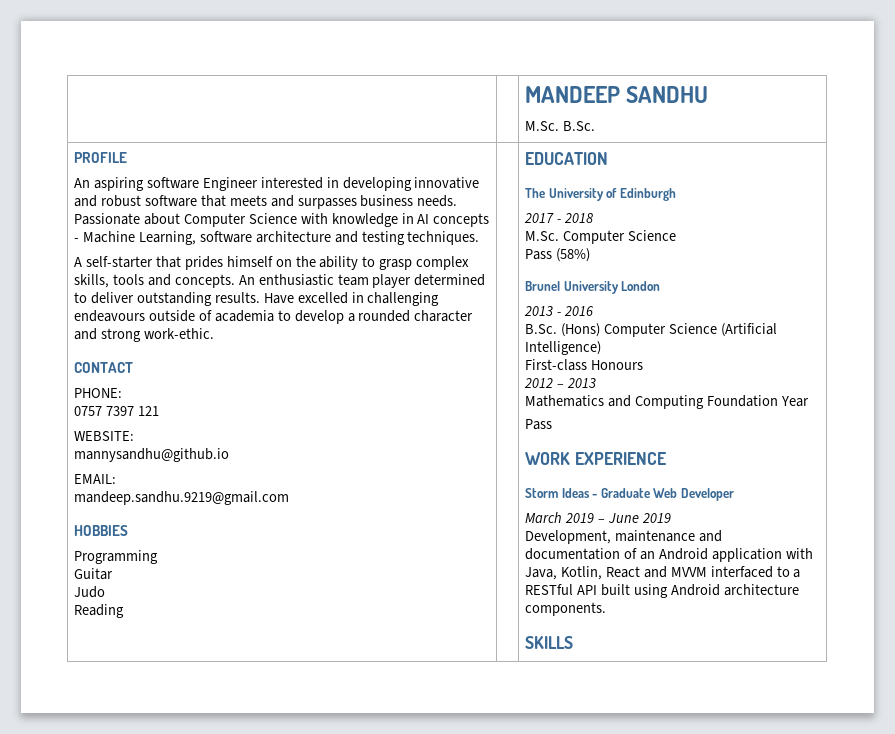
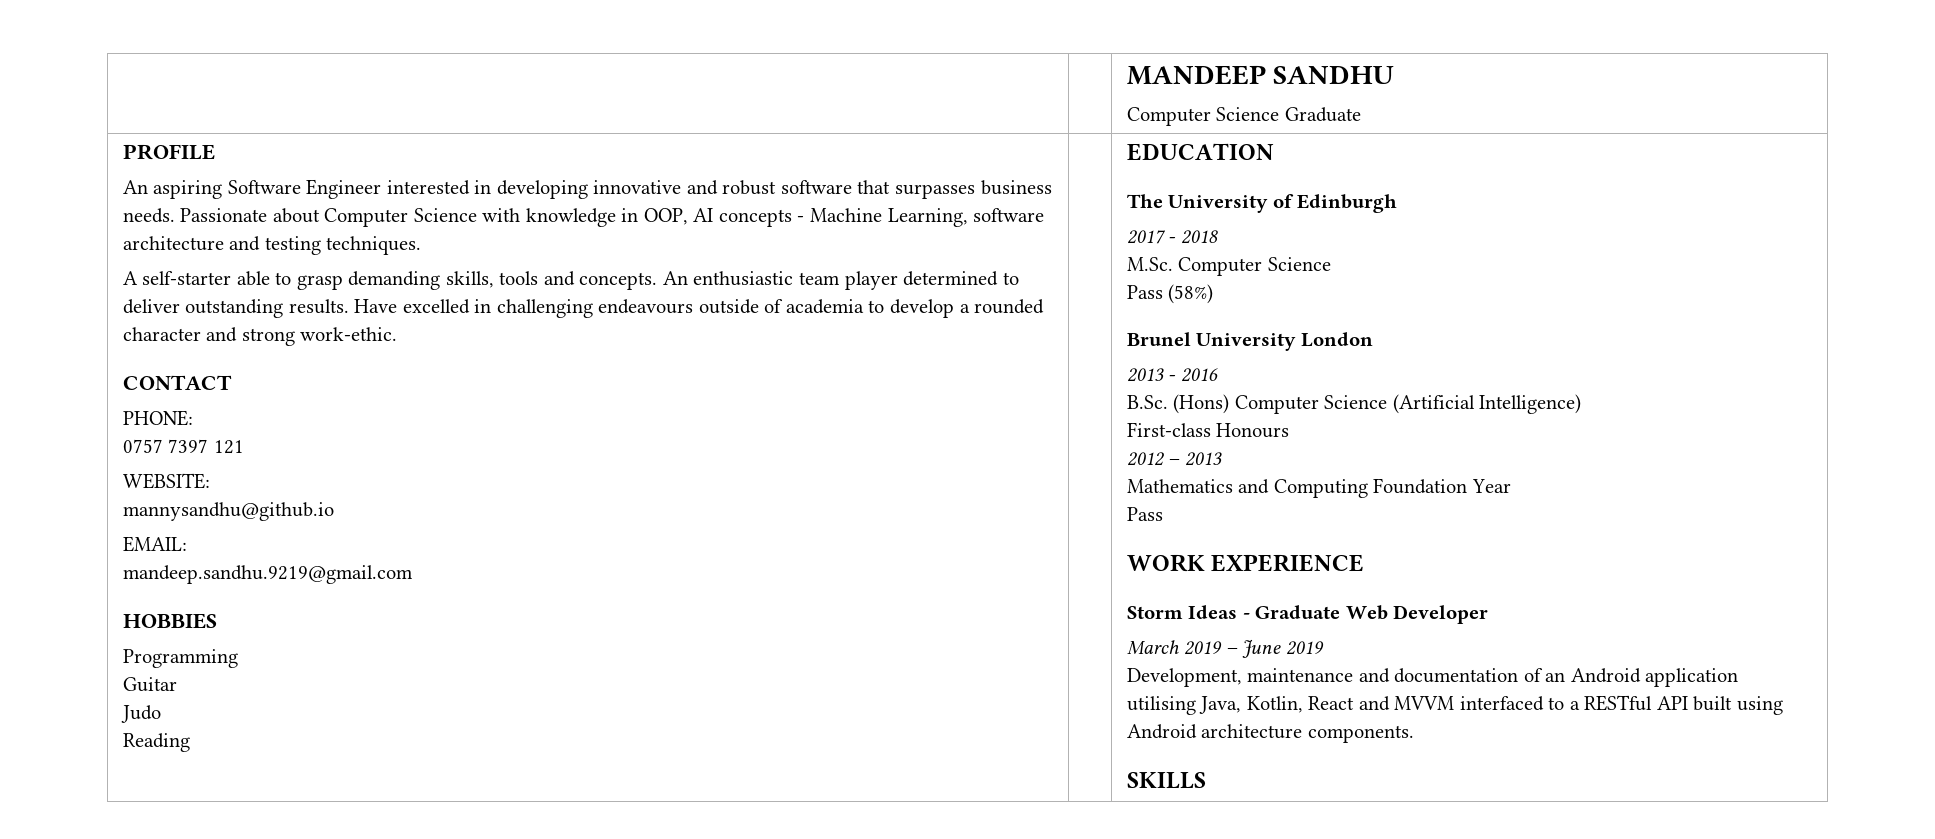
[525,121,595,131] M.Sc. B.Sc. -> [1126,107,1361,126] Computer Science Graduate
[146,177,199,189] software -> [227,180,301,194] Software
[229,195,294,207] meets and -> (891, 187) none
(414, 218) none -> [643,208,688,225] OOP,
[155,256,359,270] that prides himself on the ability -> [236,271,270,286] able
[416,256,470,270] complex -> [348,271,441,290] demanding
[785,548,813,559] with -> [1126,696,1196,715] utilising

